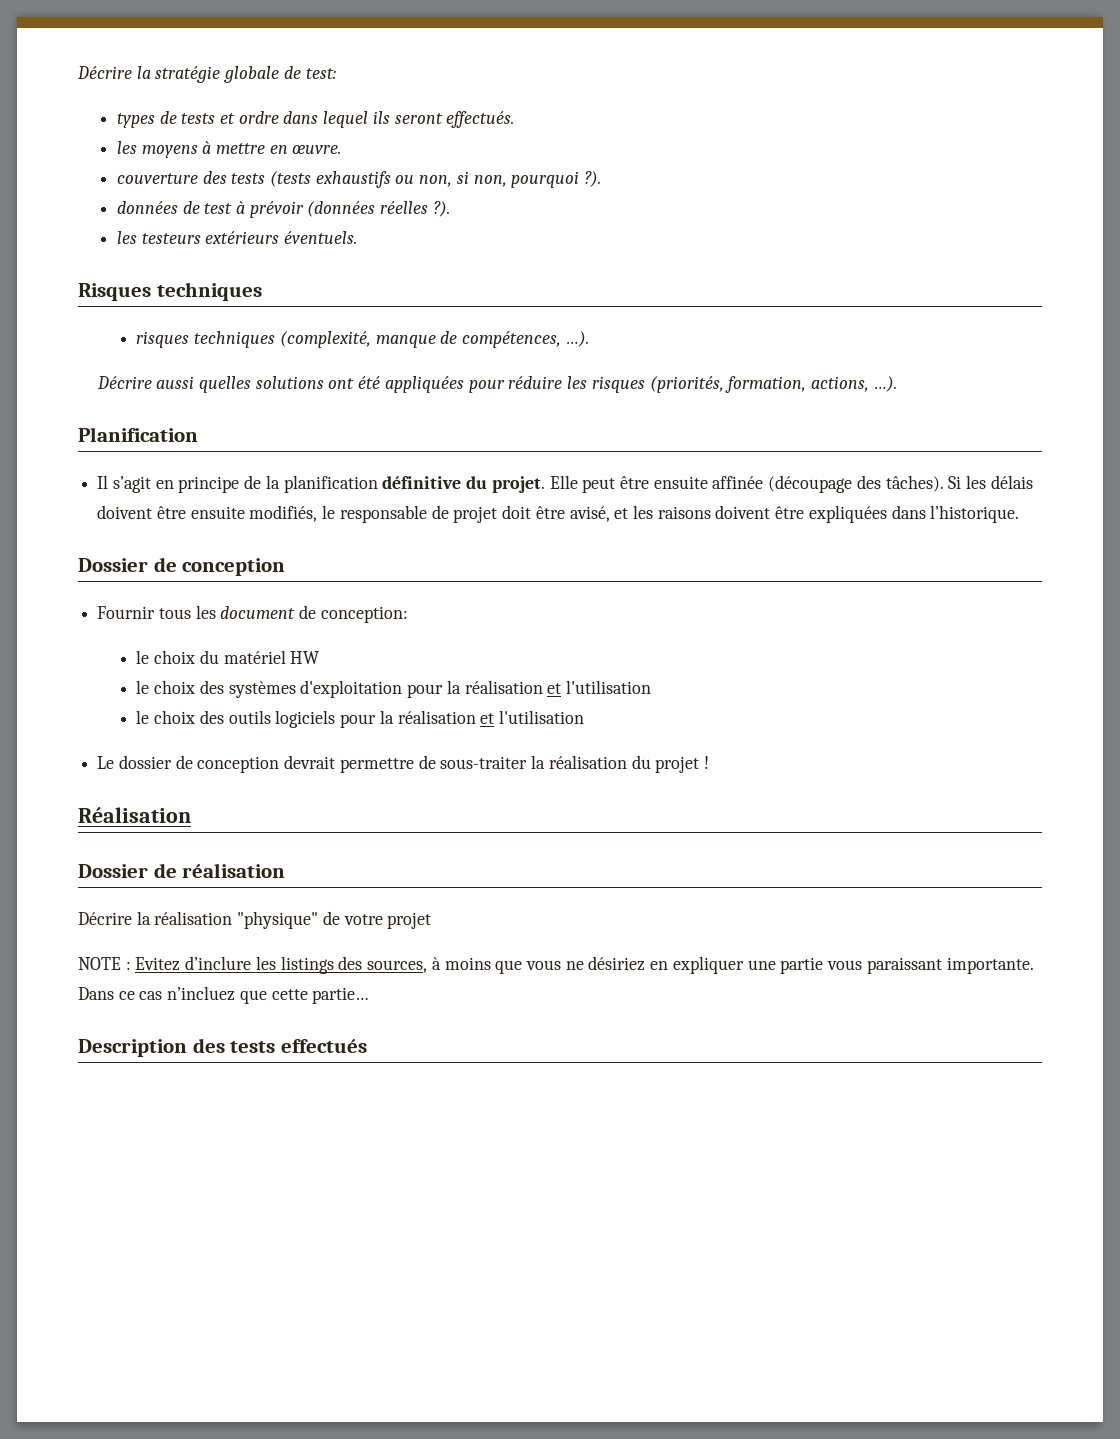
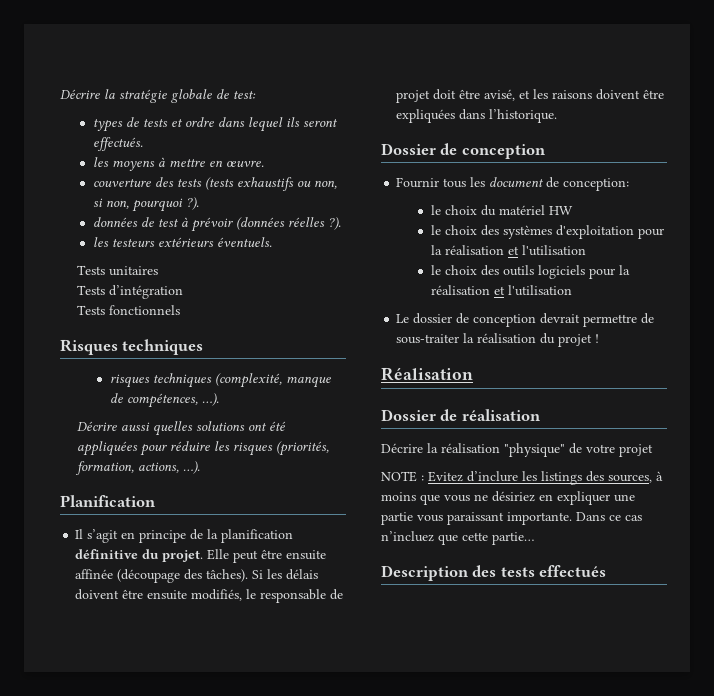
(358, 237) none -> [77,265,159,276] [77,285,184,299] [77,305,181,315] // Tests unitaires // Tests d’intégration // Tests fonctionnels

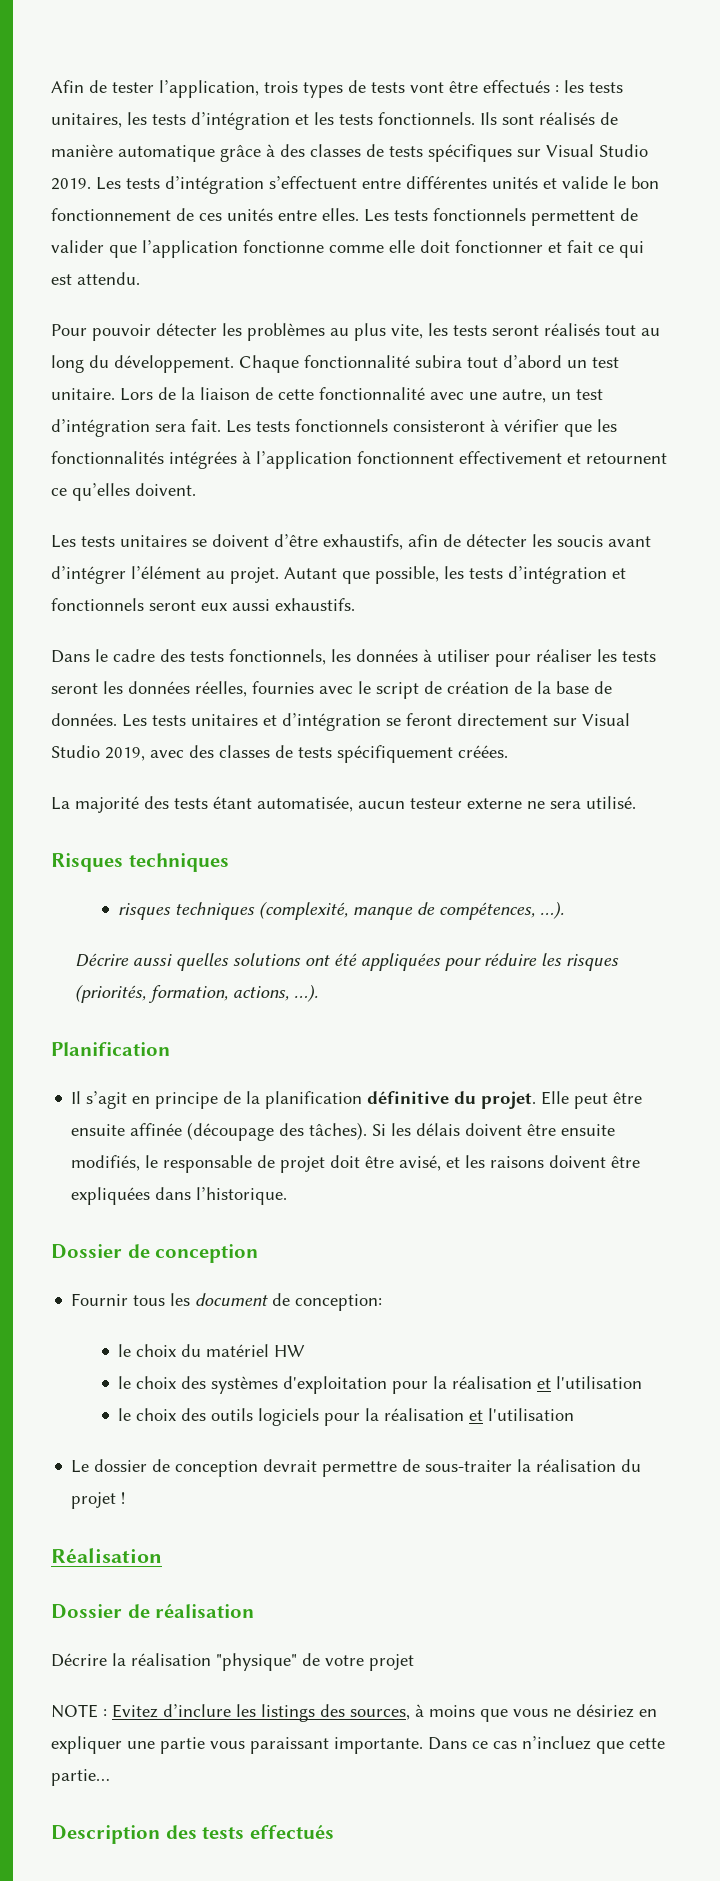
[60,89,256,103] [92,117,338,132] [92,137,143,151] [92,157,264,171] [92,177,337,191] [92,197,199,212] [92,217,341,232] [92,237,272,247] [77,265,159,276] [77,285,184,299] [77,305,181,315] Décrire la stratégie globale de test: // types de tests et ordre dans lequel ils seront effectués. // les moyens à mettre en œuvre. // couverture des tests (tests exhaustifs ou non, si non, pourquoi ?). // données de test à prévoir (données réelles ?). // les testeurs extérieurs éventuels. // Tests unitaires // Tests d’intégration // Tests fonctionnels -> [51,80,623,98] [51,112,618,130] [51,144,648,162] [51,176,659,194] [51,208,638,226] [51,240,644,258] [51,272,140,285] [51,323,660,341] [51,355,619,373] [51,387,603,403] [51,419,617,437] [51,451,667,469] [51,483,196,501] [51,534,651,550] [51,566,626,584] [51,598,355,611] [51,649,656,667] [51,681,612,699] [51,713,630,731] [51,745,508,763] [51,796,636,813] Afin de tester l’application, trois types de tests vont être effectués : les tests unitaires, les tests d’intégration et les tests fonctionnels. Ils sont réalisés de manière automatique grâce à des classes de tests spécifiques sur Visual Studio 2019. Les tests d’intégration s’effectuent entre différentes unités et valide le bon fonctionnement de ces unités entre elles. Les tests fonctionnels permettent de valider que l’application fonctionne comme elle doit fonctionner et fait ce qui est attendu. // Pour pouvoir détecter les problèmes au plus vite, les tests seront réalisés tout au long du développement. Chaque fonctionnalité subira tout d’abord un test unitaire. Lors de la liaison de cette fonctionnalité avec une autre, un test d’intégration sera fait. Les tests fonctionnels consisteront à vérifier que les fonctionnalités intégrées à l’application fonctionnent effectivement et retournent ce qu’elles doivent. // Les tests unitaires se doivent d’être exhaustifs, afin de détecter les soucis avant d’intégrer l’élément au projet. Autant que possible, les tests d’intégration et fonctionnels seront eux aussi exhaustifs. // Dans le cadre des tests fonctionnels, les données à utiliser pour réaliser les tests seront les données réelles, fournies avec le script de création de la base de données. Les tests unitaires et d’intégration se feront directement sur Visual Studio 2019, avec des classes de tests spécifiquement créées. // La majorité des tests étant automatisée, aucun testeur externe ne sera utilisé.

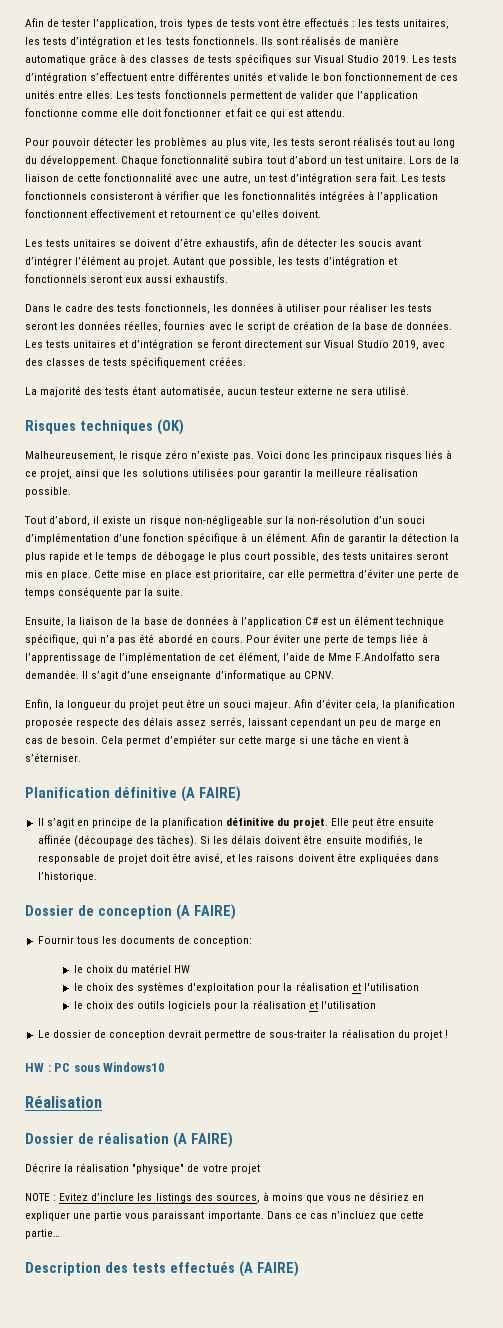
[118,901,565,920] [74,953,619,971] [74,984,318,1003] [51,1042,170,1056] // risques techniques (complexité, manque de compétences, …). // Décrire aussi quelles solutions ont été appliquées pour réduire les risques (priorités, formation, actions, …). // Planification -> [156,419,184,435] [25,450,453,461] [25,468,419,479] [25,487,71,497] [24,515,426,526] [25,533,460,544] [25,551,449,562] [25,569,459,580] [25,587,184,598] [25,616,445,627] [25,634,428,645] [25,652,441,663] [25,670,334,681] [25,699,456,710] [25,717,442,728] [25,735,410,746] [25,753,81,762] [25,786,241,802] (OK) // Malheureusement, le risque zéro n’existe pas. Voici donc les principaux risques liés à ce projet, ainsi que les solutions utilisées pour garantir la meilleure réalisation possible. // Tout d’abord, il existe un risque non-négligeable sur la non-résolution d’un souci d’implémentation d’une fonction spécifique à un élément. Afin de garantir la détection la plus rapide et le temps de débogage le plus court possible, des tests unitaires seront mis en place. Cette mise en place est prioritaire, car elle permettra d’éviter une perte de temps conséquente par la suite. // Ensuite, la liaison de la base de données à l’application C# est un élément technique spécifique, qui n’a pas été abordé en cours. Pour éviter une perte de temps liée à l’apprentissage de l’implémentation de cet élément, l’aide de Mme F.Andolfatto sera demandée. Il s’agit d’une enseignante d’informatique au CPNV. // Enfin, la longueur du projet peut être un souci majeur. Afin d’éviter cela, la planification proposée respecte des délais assez serrés, laissant cependant un peu de marge en cas de besoin. Cela permet d’empiéter sur cette marge si une tâche en vient à s’éterniser. // Planification définitive (A FAIRE)
(259, 1253) none -> [175,904,236,920] (A FAIRE)
[195,1293,269,1306] document -> [119,936,175,944] documents
(126, 1498) none -> [25,1062,166,1072] // HW : PC sous Windows10
(255, 1611) none -> [172,1132,233,1148] (A FAIRE)
(334, 1832) none -> [238,1261,299,1277] (A FAIRE)

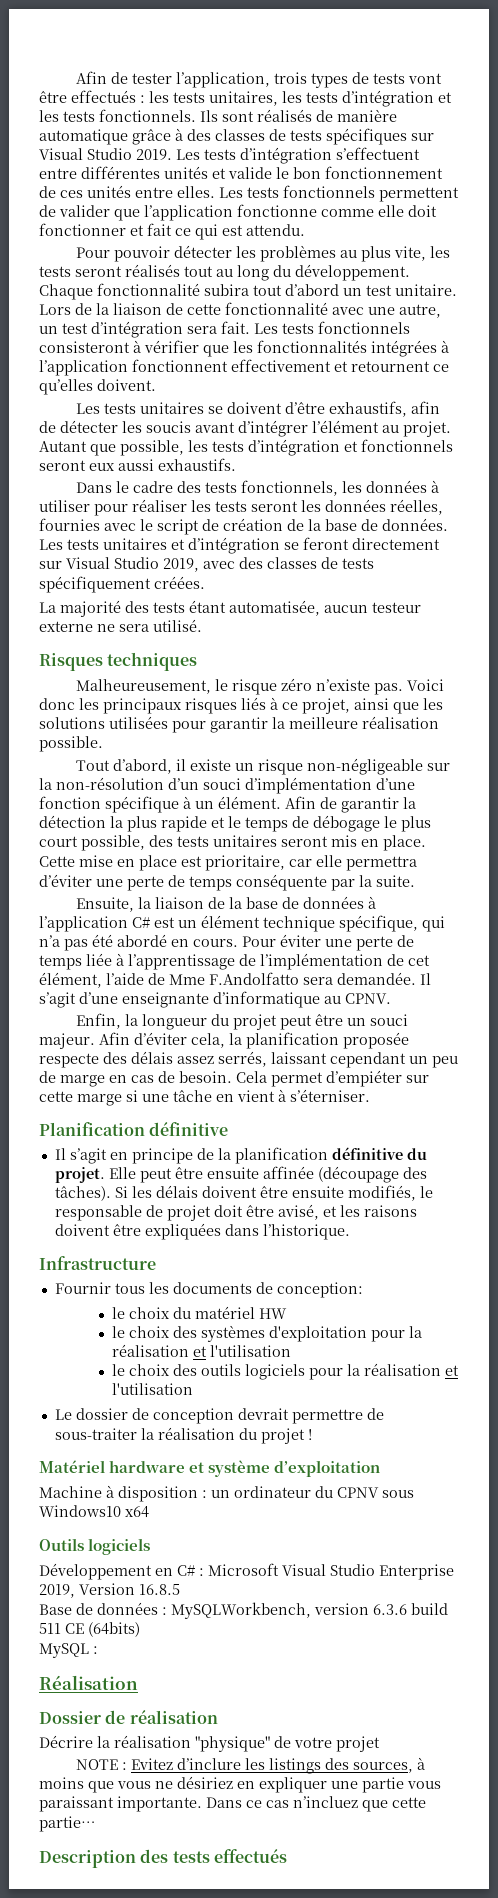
[156,419,184,435] (OK) -> (198, 661) none
[180,786,241,802] (A FAIRE) -> (229, 1129) none
[25,904,236,920] Dossier de conception (A FAIRE) -> [39,1256,156,1270] Infrastructure
[25,1062,166,1072] HW : PC sous Windows10 -> [39,1460,381,1477] [39,1485,414,1502] [39,1505,149,1518] [39,1538,151,1555] [39,1563,454,1580] [39,1583,180,1598] [39,1602,448,1619] [39,1622,140,1637] [39,1643,98,1658] Matériel hardware et système d’exploitation // Machine à disposition : un ordinateur du CPNV sous Windows10 x64 // Outils logiciels // Développement en C# : Microsoft Visual Studio Enterprise 2019, Version 16.8.5 // Base de données : MySQLWorkbench, version 6.3.6 build 511 CE (64bits) // MySQL :
[172,1132,233,1148] (A FAIRE) -> (218, 1717) none
[238,1261,299,1277] (A FAIRE) -> (287, 1856) none

